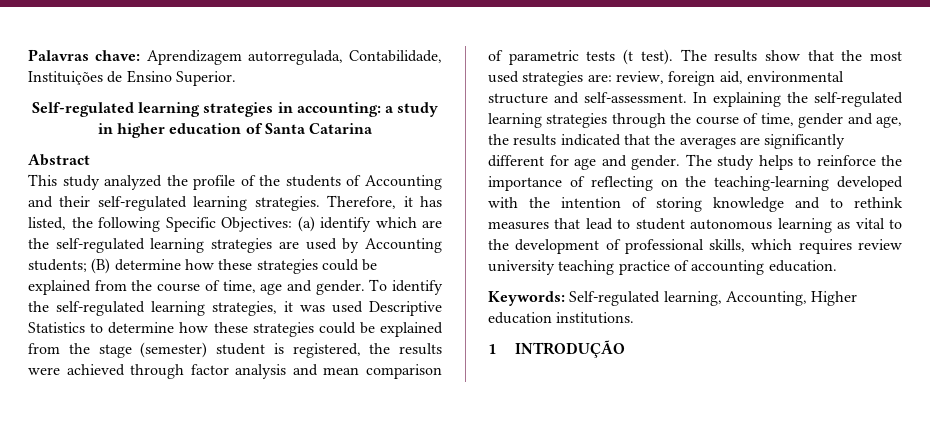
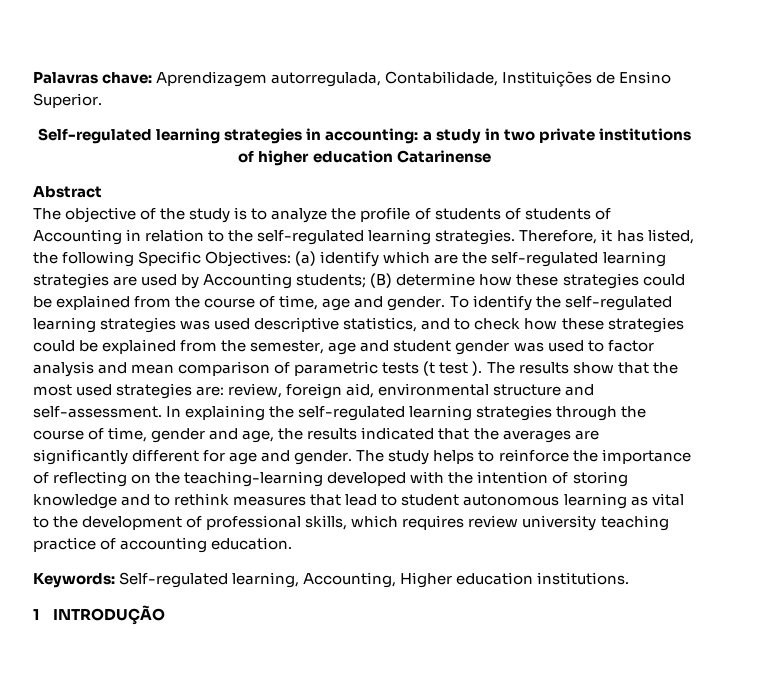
[117,123,374,138] [28,154,90,166] [28,174,163,190] higher education of Santa Catarina // Abstract // This study analyzed -> [503,128,691,143] [238,150,491,166] [33,186,102,198] [33,207,328,223] two private institutions of higher education Catarinense // Abstract // The objective of the study is to analyze
[259,175,281,186] the -> [434,208,521,220] students of
[28,196,91,208] and their -> [126,229,254,242] in relation to the
[212,301,442,316] [28,322,443,337] [28,342,442,358] [28,364,185,379] strategies, it was used Descriptive Statistics to determine how these strategies could be explained from the stage (semester) student is registered, the results were achieved through -> [100,317,684,333] [33,339,604,355] strategies was used descriptive statistics, and to check how these strategies could be explained from the semester, age and student gender was used to
[640,49,673,65] test). -> [439,361,483,376] test ).

